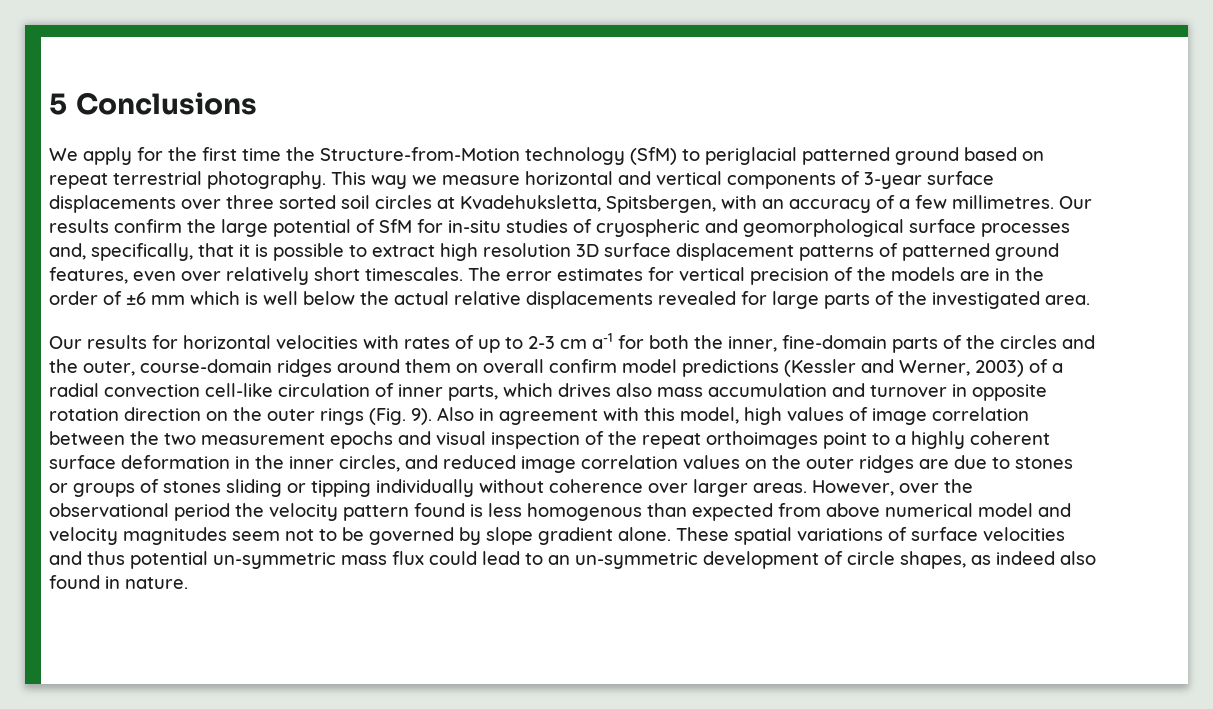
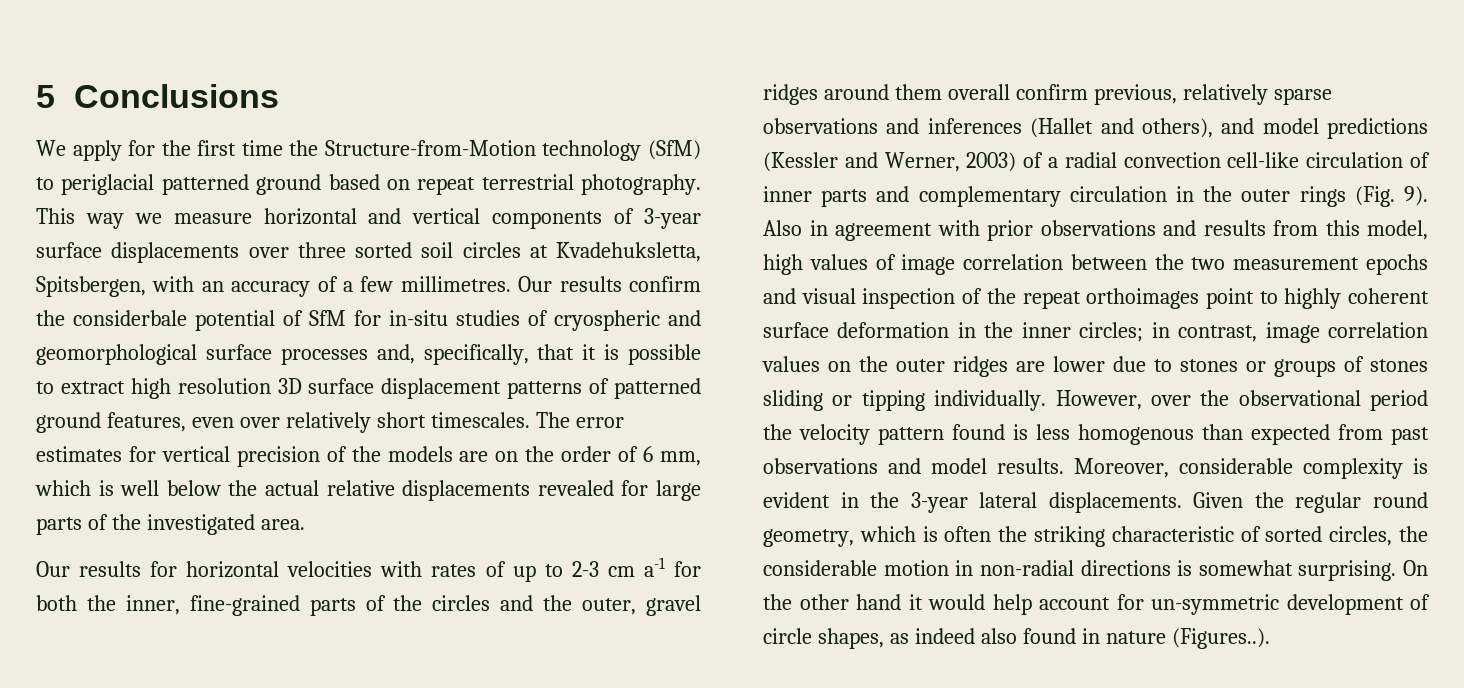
[221,219,268,237] large -> [73,310,187,326] considerbale
[995,268,1010,281] in -> [495,451,519,462] on
[126,292,185,305] ±6 mm -> [643,446,701,466] 6 mm,
[782,335,887,349] fine-domain -> [189,595,300,616] fine-grained
[140,359,272,373] course-domain -> [645,595,701,616] gravel
[456,363,478,373] on -> (942, 92) none
(617, 366) none -> [1093,84,1332,105] [763,118,1255,138] previous, relatively sparse observations and inferences (Hallet and others), and
[448,383,1047,401] [49,407,228,421] parts, which drives also mass accumulation and turnover in opposite rotation direction on -> [821,186,1194,207] parts and complementary circulation in
(639, 414) none -> [987,220,1318,241] prior observations and results from
[895,435,906,445] a -> (1278, 297) none
[339,455,516,472] circles, and reduced -> [1079,322,1258,342] circles; in contrast,
(949, 464) none -> [1053,356,1105,372] lower
[376,479,807,497] individually without coherence over larger areas. -> [934,390,1047,411] individually.
[826,503,1071,517] [49,527,1065,545] [49,551,570,569] above numerical model and velocity magnitudes seem not to be governed by slope gradient alone. These spatial variations of surface velocities and thus potential un-symmetric mass flux could lead to an -> [1391,427,1429,445] [763,458,1428,479] [763,492,1428,513] [763,526,1428,547] [763,560,1428,581] [763,594,1144,615] past observations and model results. Moreover, considerable complexity is evident in the 3-year lateral displacements. Given the regular round geometry, which is often the striking characteristic of sorted circles, the considerable motion in non-radial directions is somewhat surprising. On the other hand it would help account for
[125,577,188,589] nature. -> [1105,628,1270,649] nature (Figures..).

